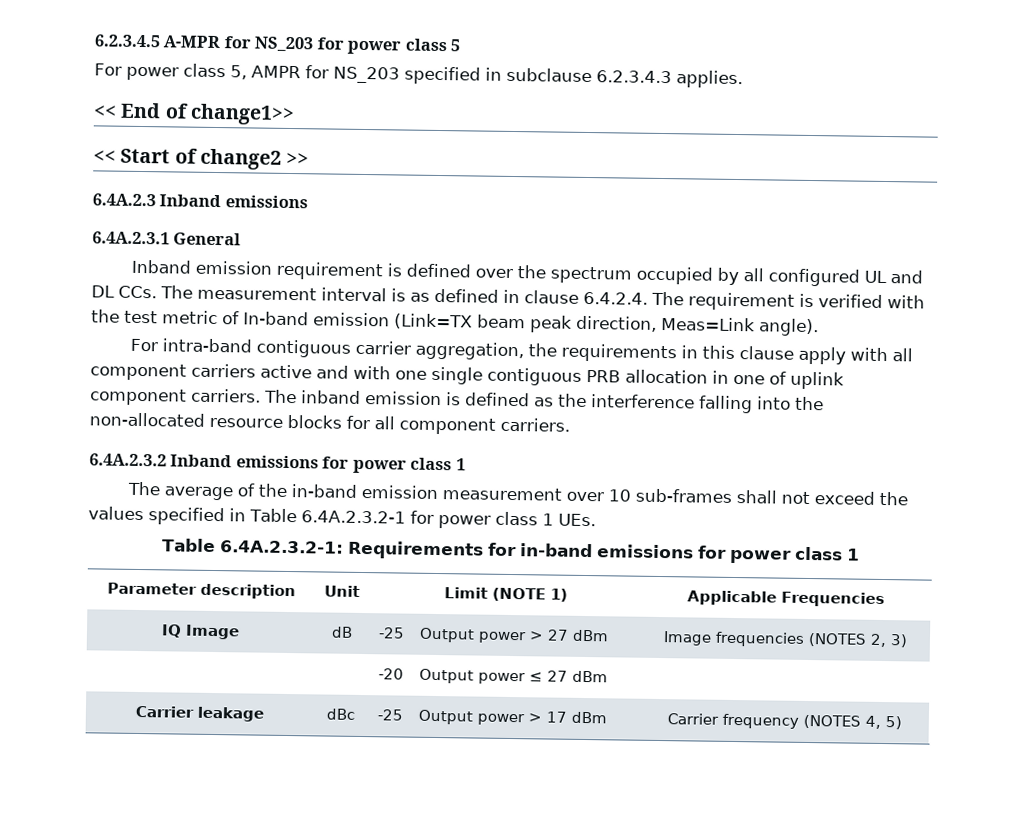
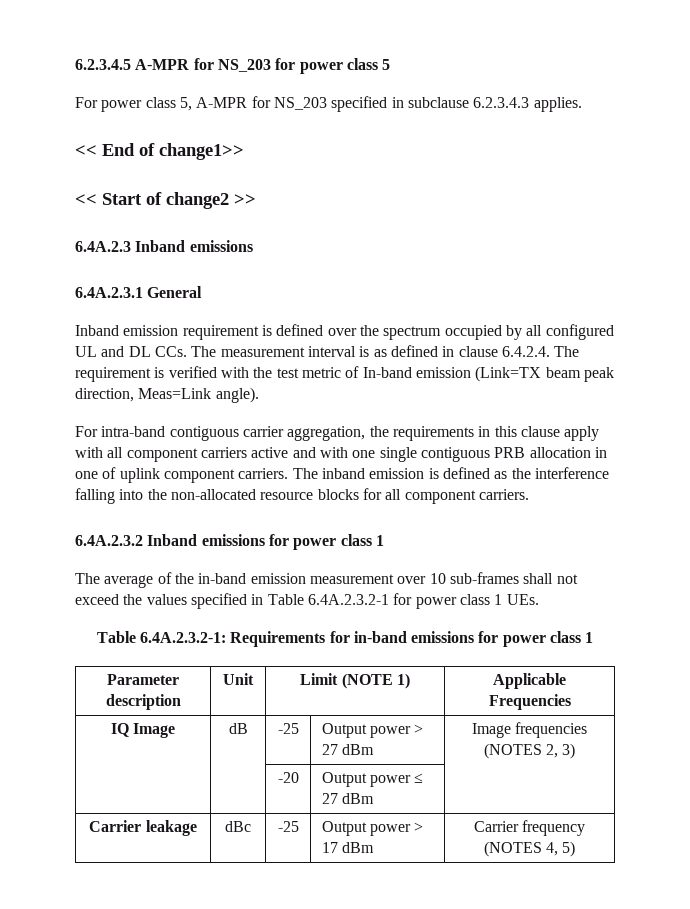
[251,65,301,79] AMPR -> [196,97,248,108] A-MPR

